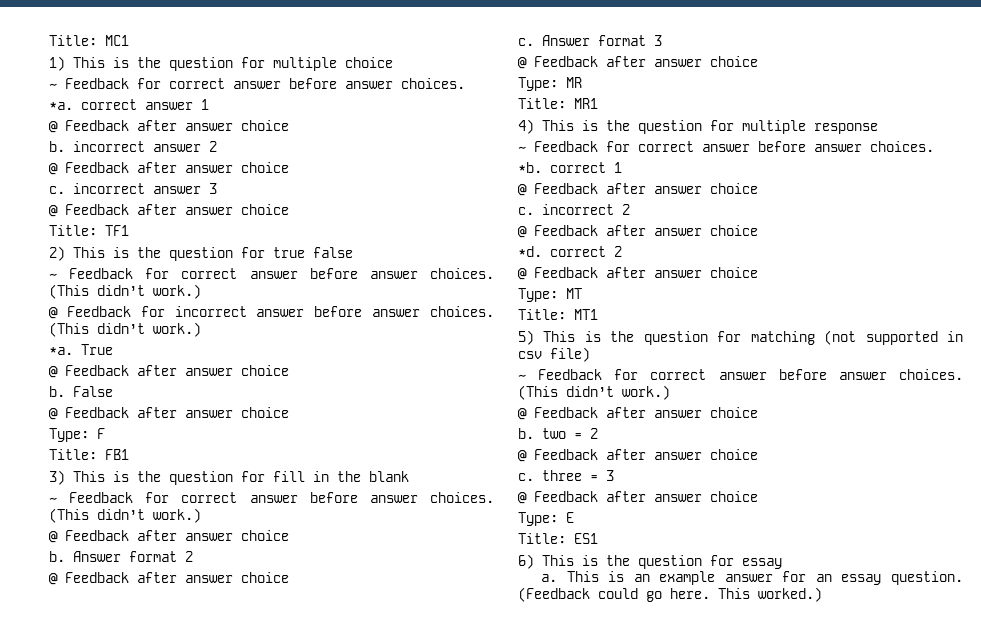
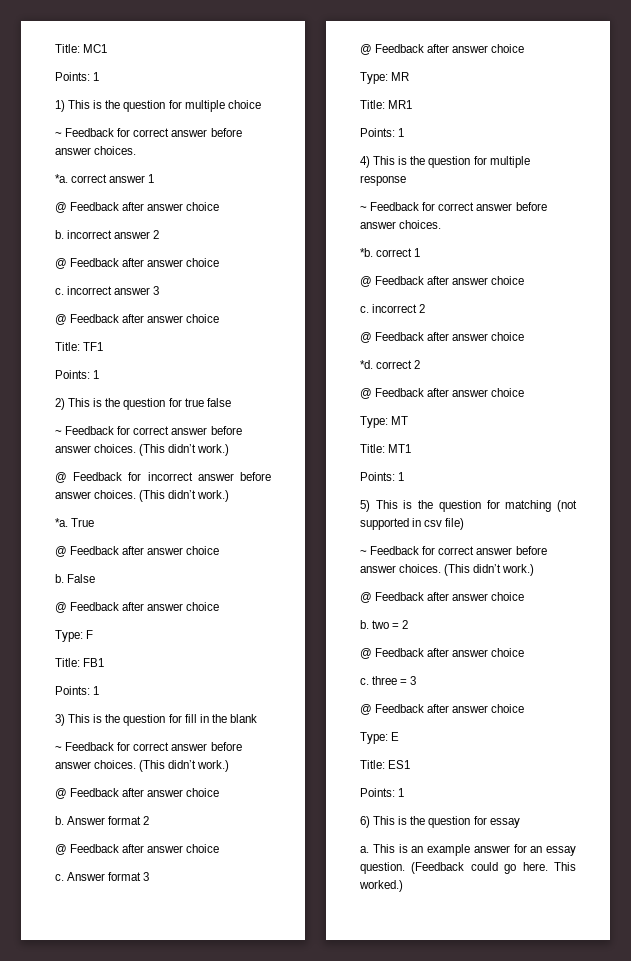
(129, 40) none -> [55,72,100,81] // Points: 1
(129, 230) none -> [55,370,100,379] // Points: 1
(129, 454) none -> [55,686,100,695] // Points: 1
(598, 103) none -> [360,128,405,137] // Points: 1
(598, 314) none -> [360,472,405,481] // Points: 1
(598, 538) none -> [360,788,405,797] // Points: 1

